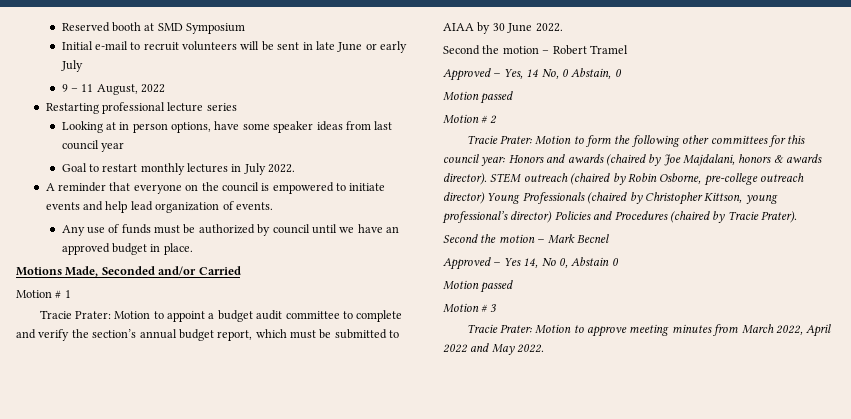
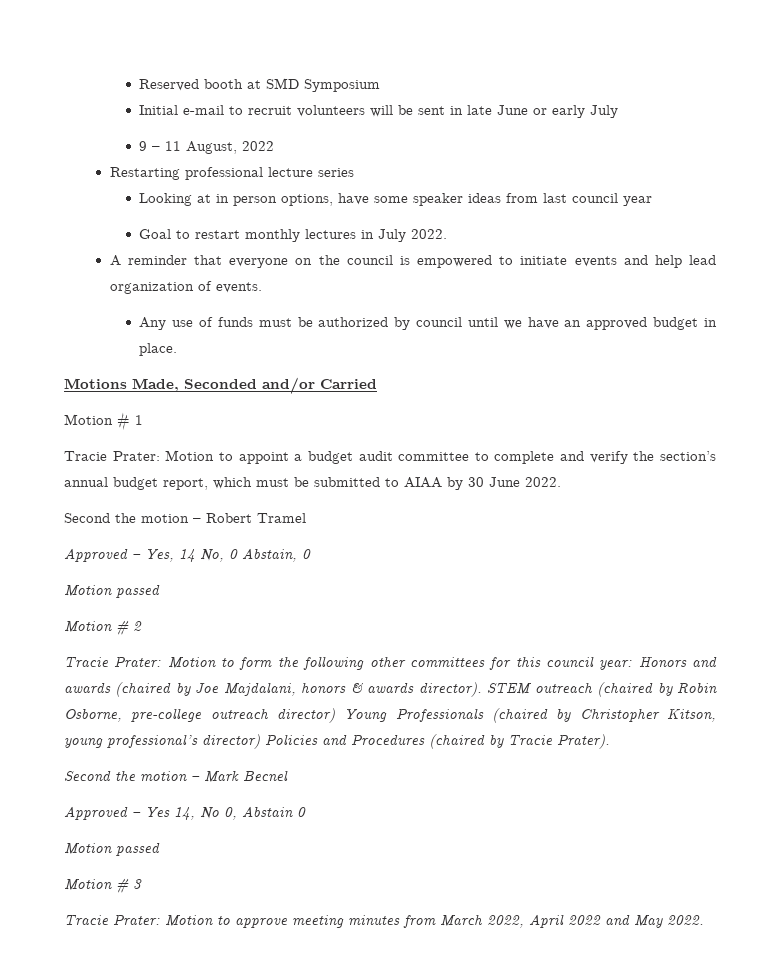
[704,192,743,203] Kittson, -> [667,708,716,722] Kitson,

